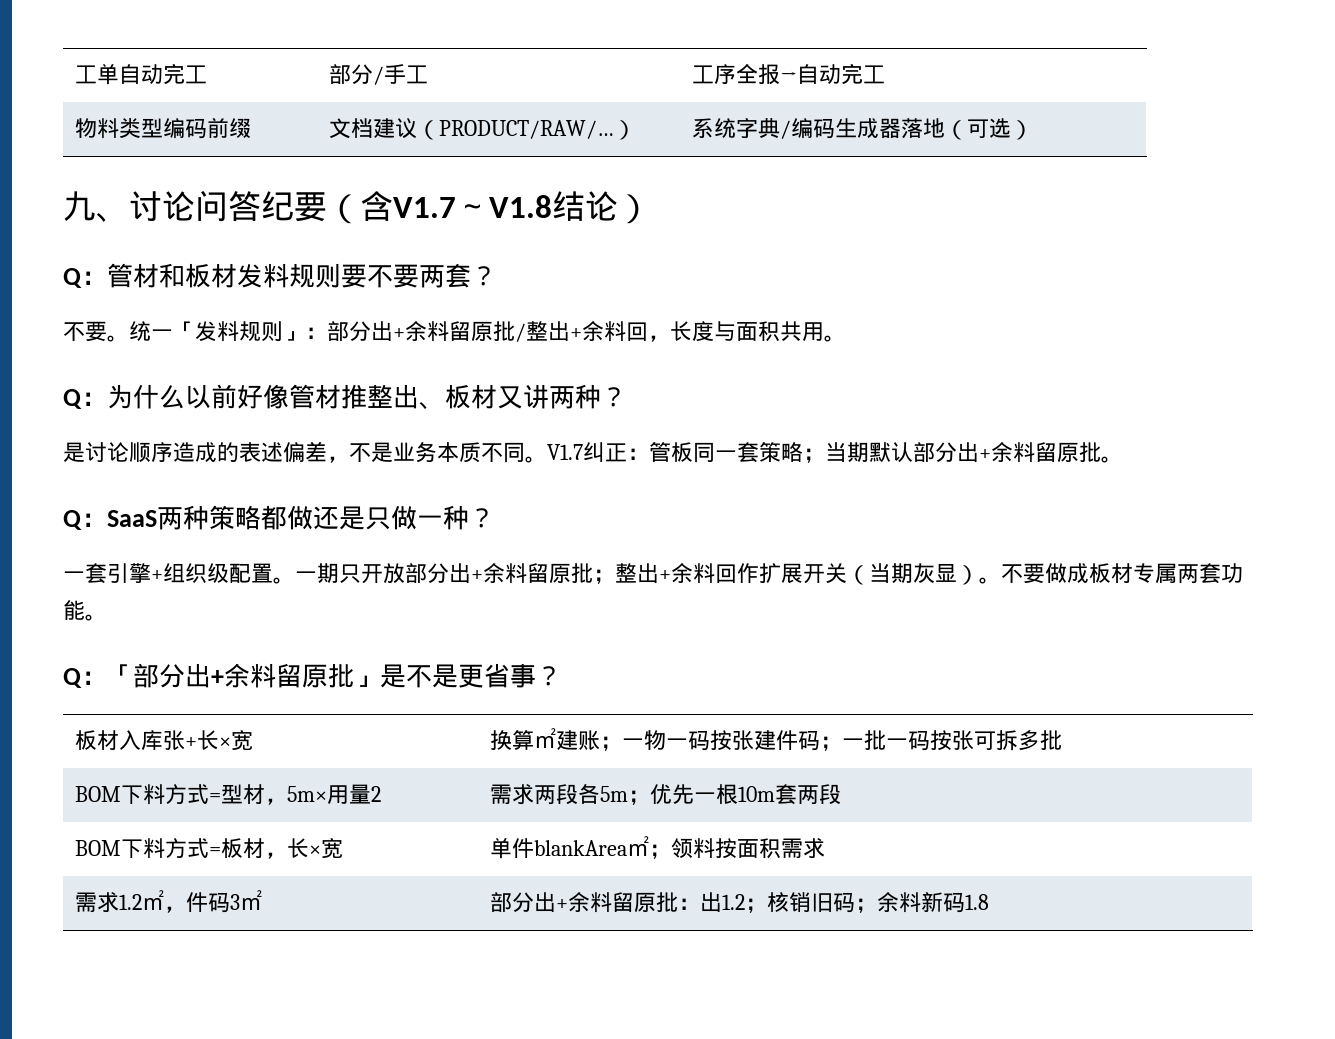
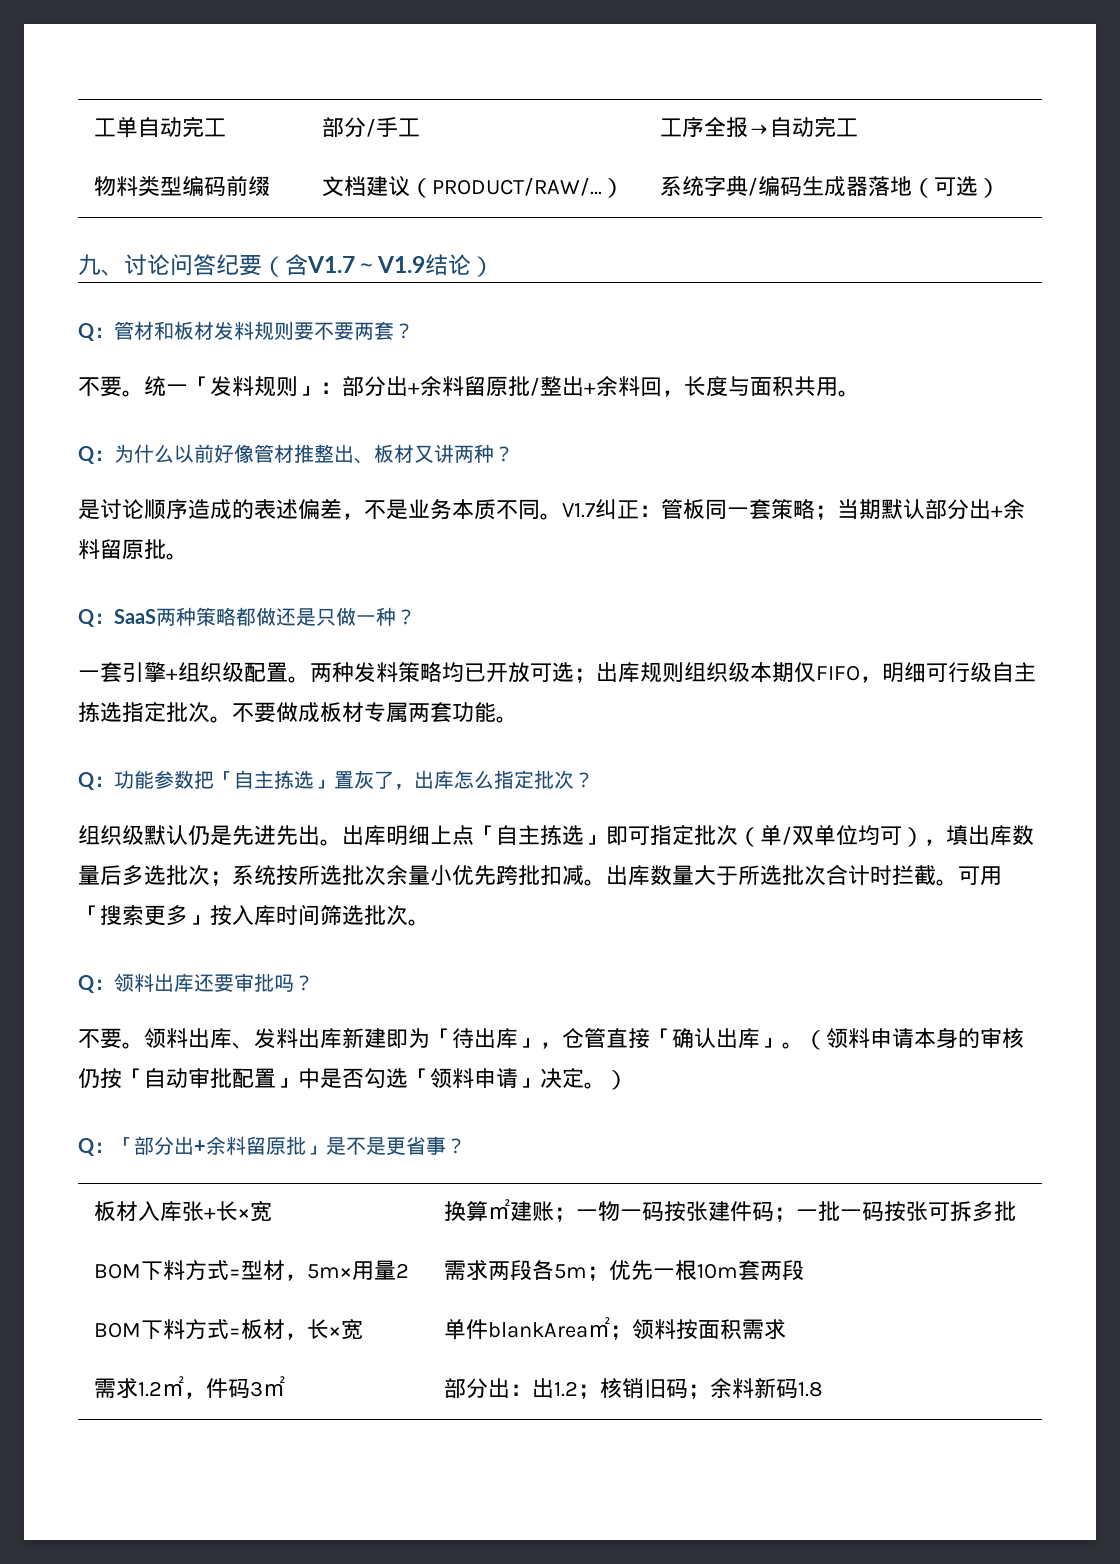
[489,195,552,218] V1.8 -> [377,256,425,273] V1.9
[295,563,979,585] 一期只开放部分出+余料留原批；整出+余料回作扩展开关（当期灰显） -> [310,662,1036,683] [78,702,210,722] 两种发料策略均已开放可选；出库规则组织级本期仅FIFO，明细可行级自主拣选指定批次
(107, 617) none -> [78,770,594,790] [78,825,1034,847] [78,864,1002,886] [78,904,430,926] [78,973,314,993] [78,1028,1024,1050] [78,1068,628,1090] // Q：功能参数把「自主拣选」置灰了，出库怎么指定批次？ // 组织级默认仍是先进先出。出库明细上点「自主拣选」即可指定批次（单/双单位均可），填出库数量后多选批次；系统按所选批次余量小优先跨批扣减。出库数量大于所选批次合计时拦截。可用「搜索更多」按入库时间筛选批次。 // Q：领料出库还要审批吗？ // 不要。领料出库、发料出库新建即为「待出库」，仓管直接「确认出库」。（领料申请本身的审核仍按「自动审批配置」中是否勾选「领料申请」决定。）
[556,892,679,913] +余料留原批 -> (511, 1388) none

